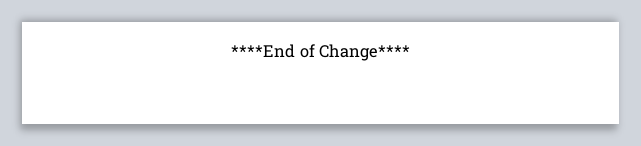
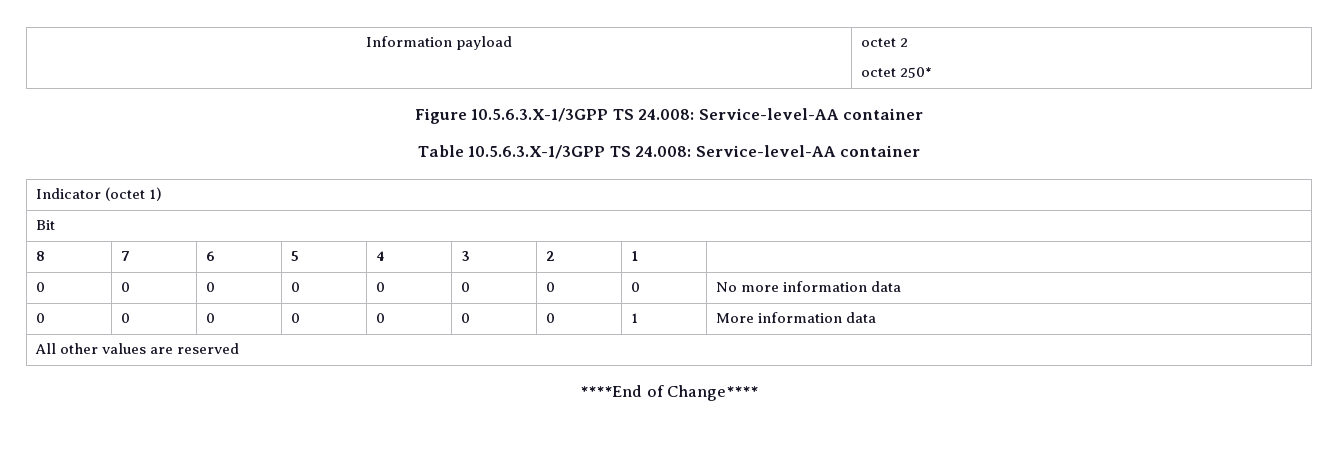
(231, 51) none -> [366,36,512,50] [860,38,908,47] [860,67,932,78] [414,108,924,124] [417,145,921,159] [35,187,162,201] [35,220,55,230] [35,251,45,261] [120,251,130,261] [205,251,215,261] [290,251,299,261] [375,251,384,261] [460,251,470,261] [545,251,555,261] [630,251,638,261] [35,282,45,292] [120,282,130,292] [205,282,215,292] [290,282,300,292] [375,282,385,292] [460,282,470,292] [545,282,555,292] [630,282,640,292] [715,281,901,292] [35,313,45,323] [120,313,130,323] [205,313,215,323] [290,313,300,323] [375,313,385,323] [460,313,470,323] [545,313,555,323] [630,313,638,323] [715,312,876,323] [34,343,239,354] Information payload | octet 2 // octet 250* // Figure 10.5.6.3.X-1/3GPP TS 24.008: Service-level-AA container // Table 10.5.6.3.X-1/3GPP TS 24.008: Service-level-AA container // Indicator (octet 1) // Bit // 8 | 7 | 6 | 5 | 4 | 3 | 2 | 1 | // 0 | 0 | 0 | 0 | 0 | 0 | 0 | 0 | No more information data // 0 | 0 | 0 | 0 | 0 | 0 | 0 | 1 | More information data // All other values are reserved //

